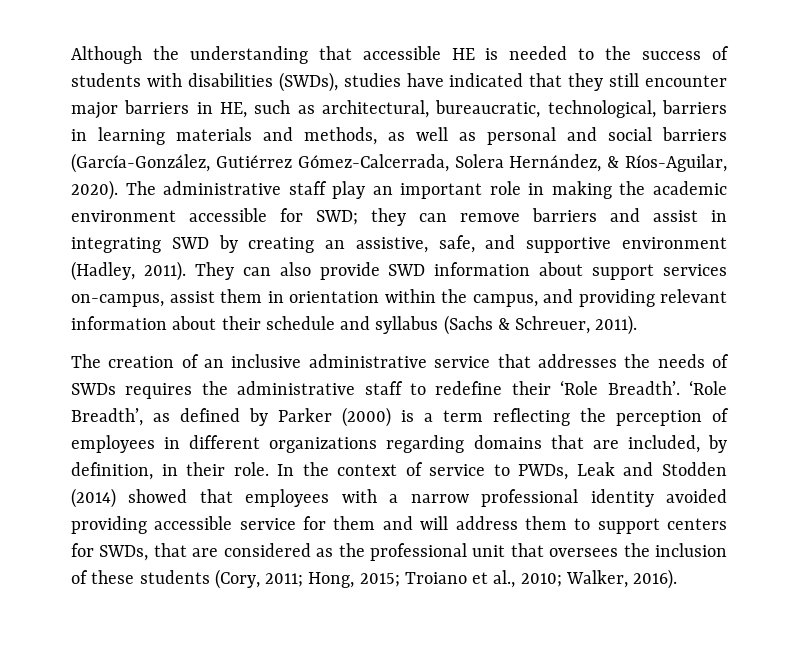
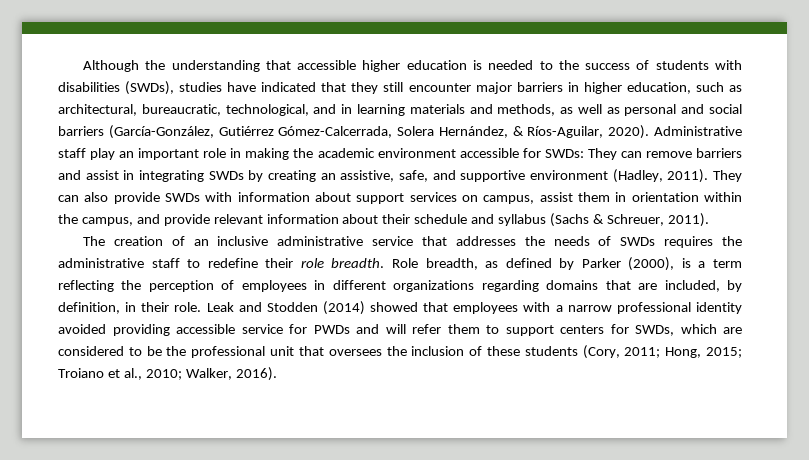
[451,48,475,60] HE -> [362,60,467,72] higher education
[220,102,248,118] HE, -> [583,82,691,94] higher education,
[662,100,728,114] barriers -> [313,104,337,114] and
[125,181,282,195] The administrative -> [654,126,742,136] Administrative
[316,208,406,226] SWD; they -> [544,148,617,160] SWDs: They
[171,237,209,249] SWD -> [208,171,244,180] SWDs
[388,264,426,276] SWD -> [165,192,233,202] SWDs with
[71,294,164,307] on-campus, -> [461,195,535,204] on campus,
[578,289,655,307] providing -> [163,214,210,226] provide
[560,380,727,395] [71,408,143,426] ‘Role Breadth’. ‘Role Breadth’, -> [300,258,478,270] role breadth. Role breadth,
[342,407,391,427] (2000) -> [628,257,675,271] (2000),
[277,462,569,480] In the context of service to PWDs, -> (202, 307) none
[333,516,376,530] them -> [313,325,350,334] PWDs
[455,516,518,530] address -> [412,324,441,334] refer
[153,543,187,557] that -> [680,324,717,334] which
[316,548,334,557] as -> [128,346,162,356] to be

